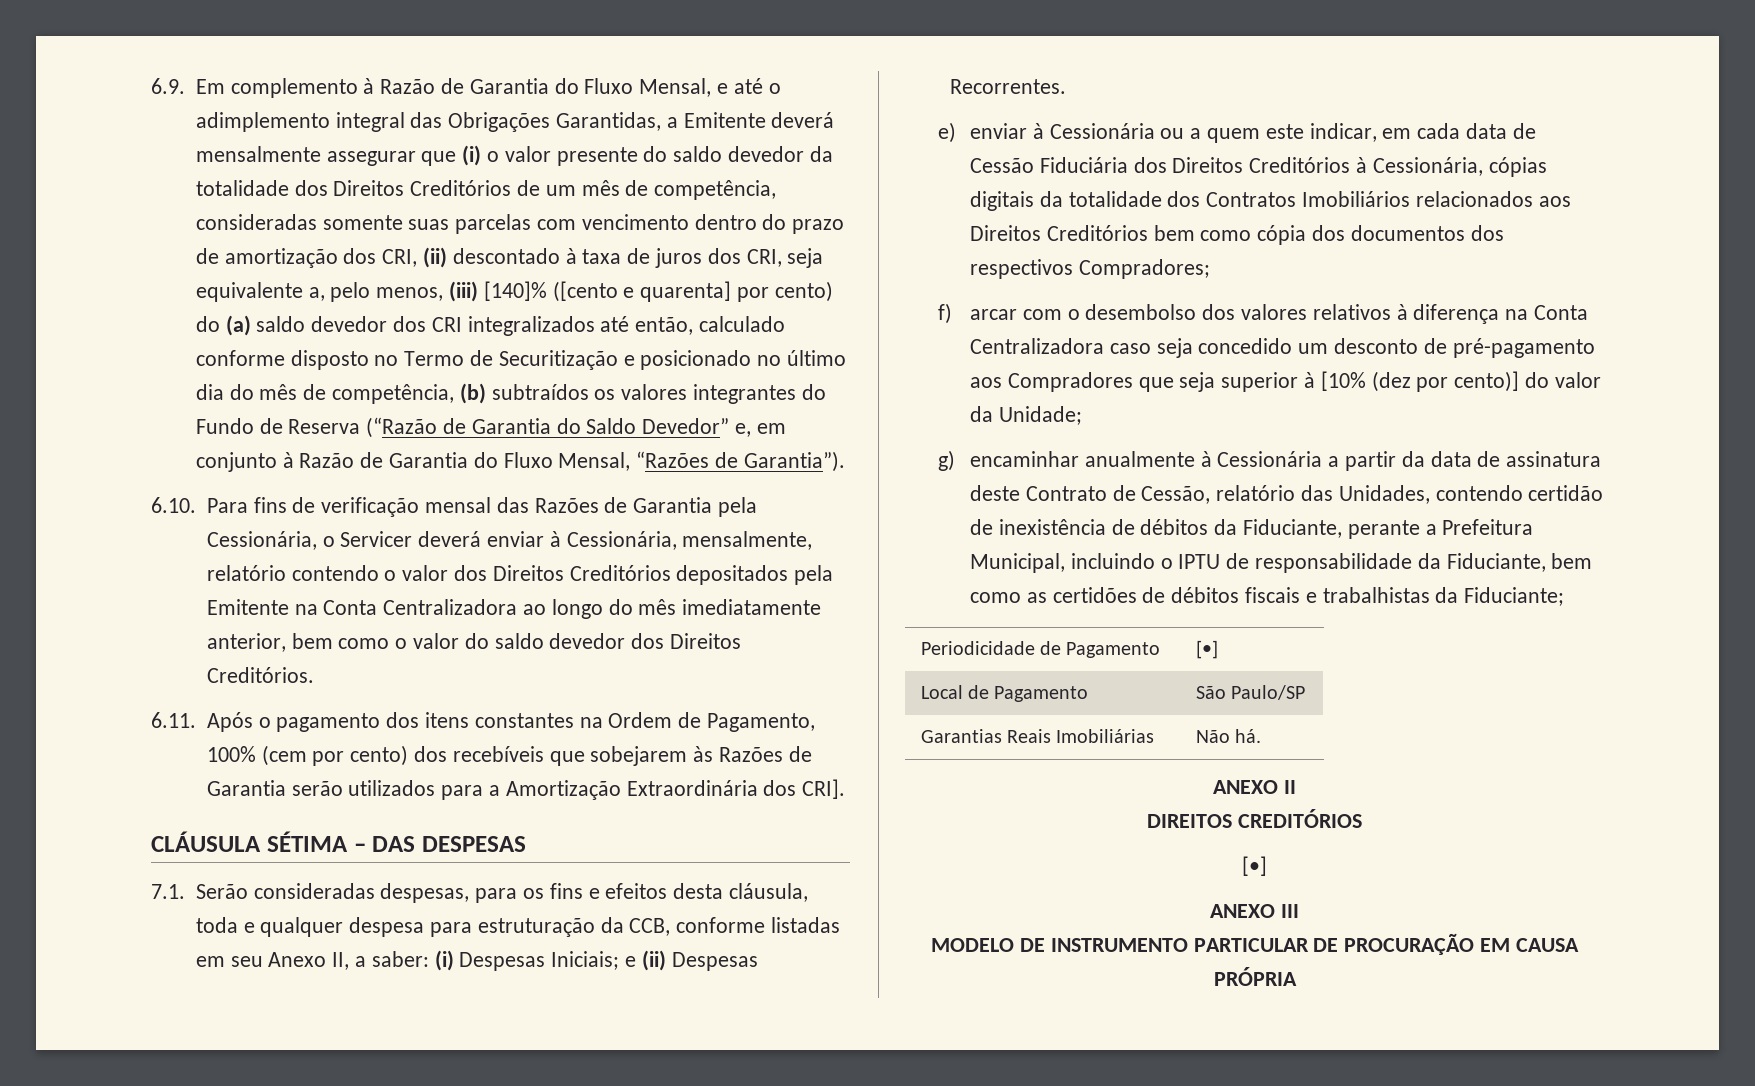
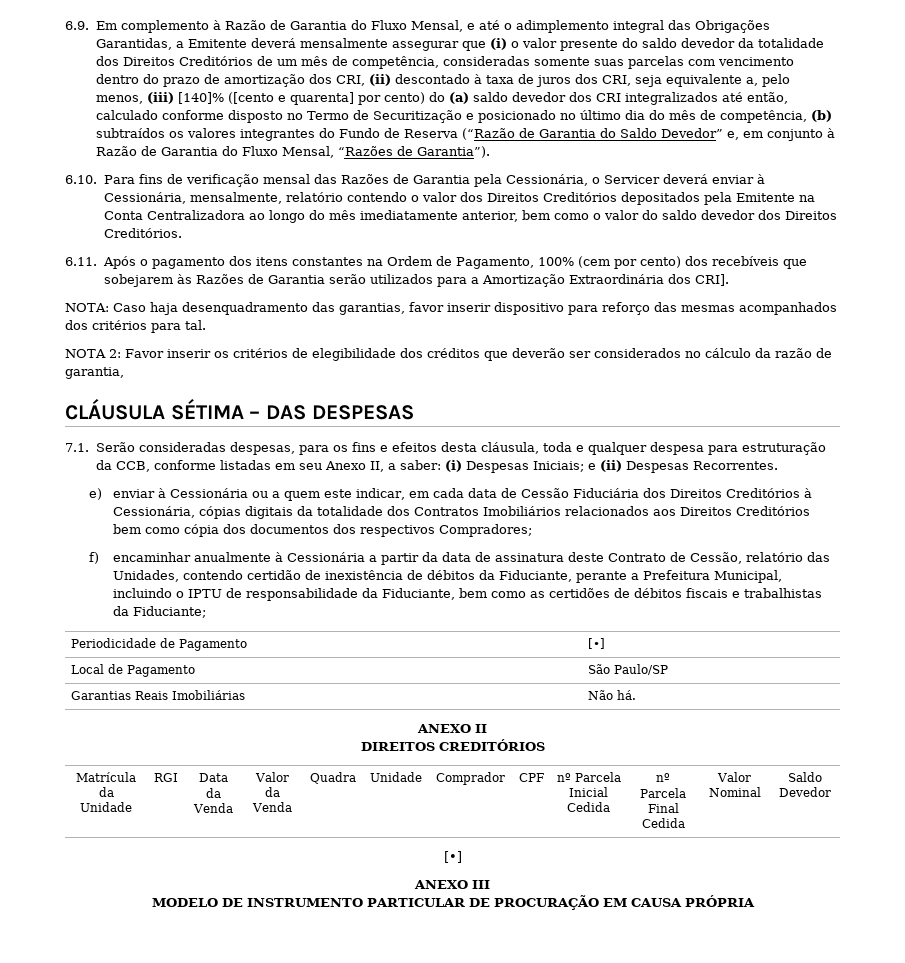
(846, 789) none -> [65,302,837,315] [65,320,206,333] [65,348,832,361] [65,367,124,379] // NOTA: Caso haja desenquadramento das garantias, favor inserir dispositivo para reforço das mesmas acompanhados dos critérios para tal. // NOTA 2: Favor inserir os critérios de elegibilidade dos créditos que deverão ser considerados no cálculo da razão de garantia,
[970,304,1589,324] [970,338,1595,358] [970,371,1601,392] [970,406,1082,425] [937,450,955,471] arcar com o desembolso dos valores relativos à diferença na Conta Centralizadora caso seja concedido um desconto de pré-pagamento aos Compradores que seja superior à [10% (dez por cento)] do valor da Unidade; // g) -> (99, 558) none
(1362, 818) none -> [76,772,136,782] [98,787,114,797] [80,802,132,812] [153,773,178,782] [199,773,228,782] [206,788,221,798] [193,803,234,813] [255,772,290,782] [265,787,280,797] [252,802,293,812] [309,772,356,784] [369,772,422,782] [435,772,505,785] [518,773,544,782] [556,772,621,782] [569,787,608,797] [567,802,610,812] [656,773,670,782] [640,788,686,798] [647,803,679,813] [641,818,685,828] [717,772,752,782] [708,787,761,797] [787,772,822,782] [778,787,831,797] // Matrícula da Unidade | RGI | Data da Venda | Valor da Venda | Quadra | Unidade | Comprador | CPF | nº Parcela Inicial Cedida | nº Parcela Final Cedida | Valor Nominal | Saldo Devedor

